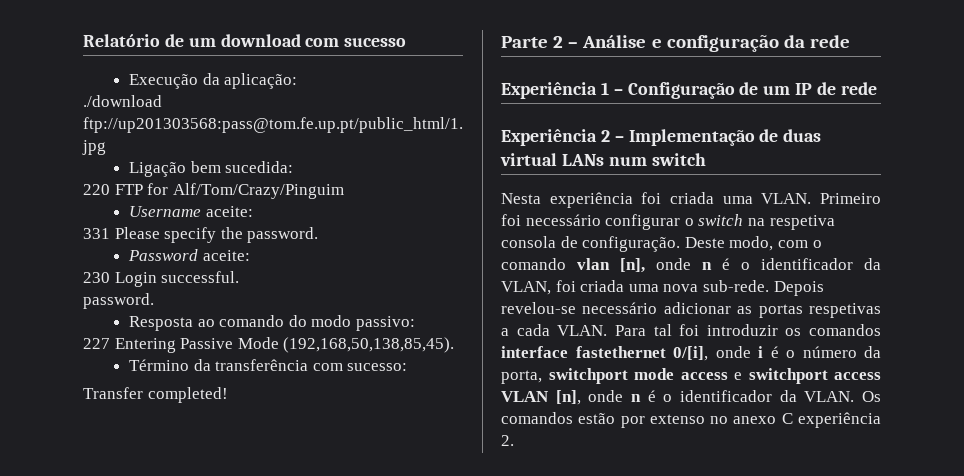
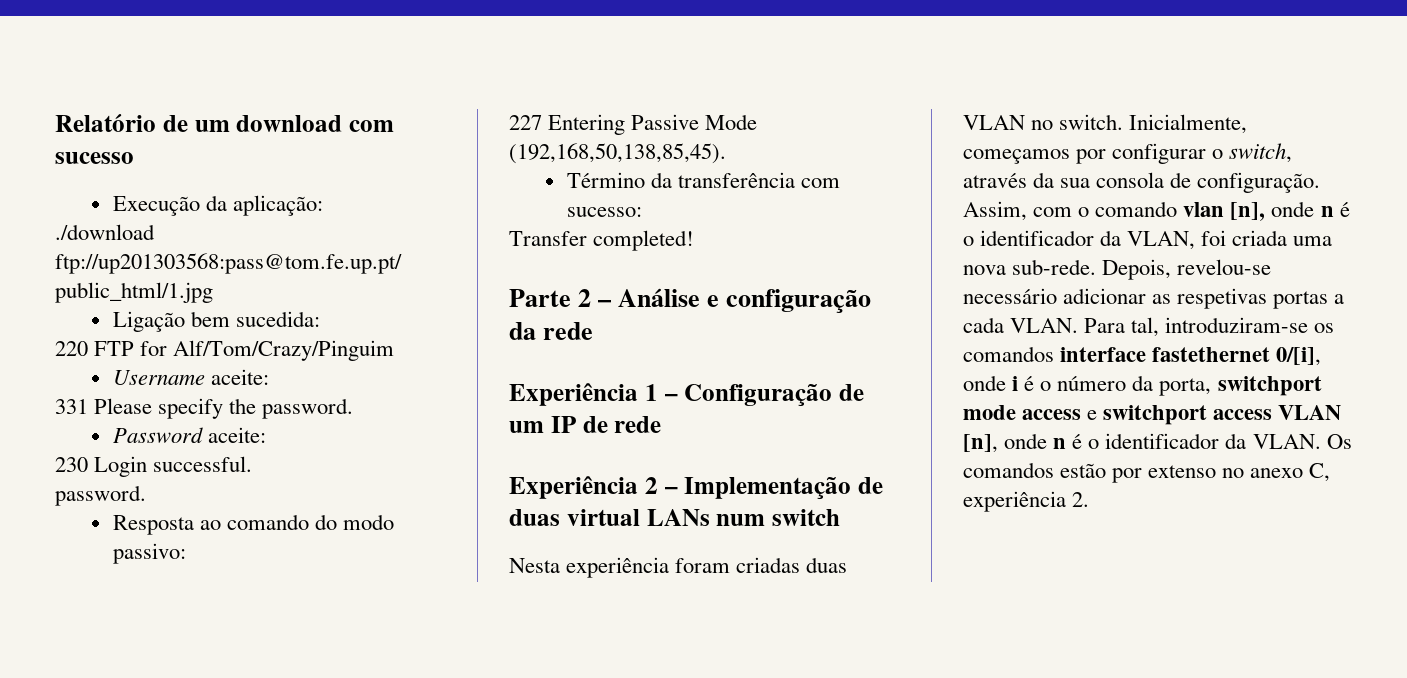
[641,192,881,204] [501,214,835,230] foi criada uma VLAN. Primeiro foi necessário configurar o switch na respetiva -> [675,557,848,573] [963,114,1248,134] [963,143,1293,164] [963,172,1091,188] foram criadas duas VLAN no switch. Inicialmente, começamos por configurar o switch, através da sua
[684,236,774,251] Deste modo, -> [963,201,1027,221] Assim,
[773,281,824,296] Depois -> [1102,259,1172,280] Depois,
[758,303,881,318] portas respetivas -> [1177,288,1329,309] respetivas portas
[653,324,778,336] tal foi introduzir -> [1131,317,1309,337] tal, introduziram-se
[781,413,793,424] C -> [1309,463,1331,482] C,

